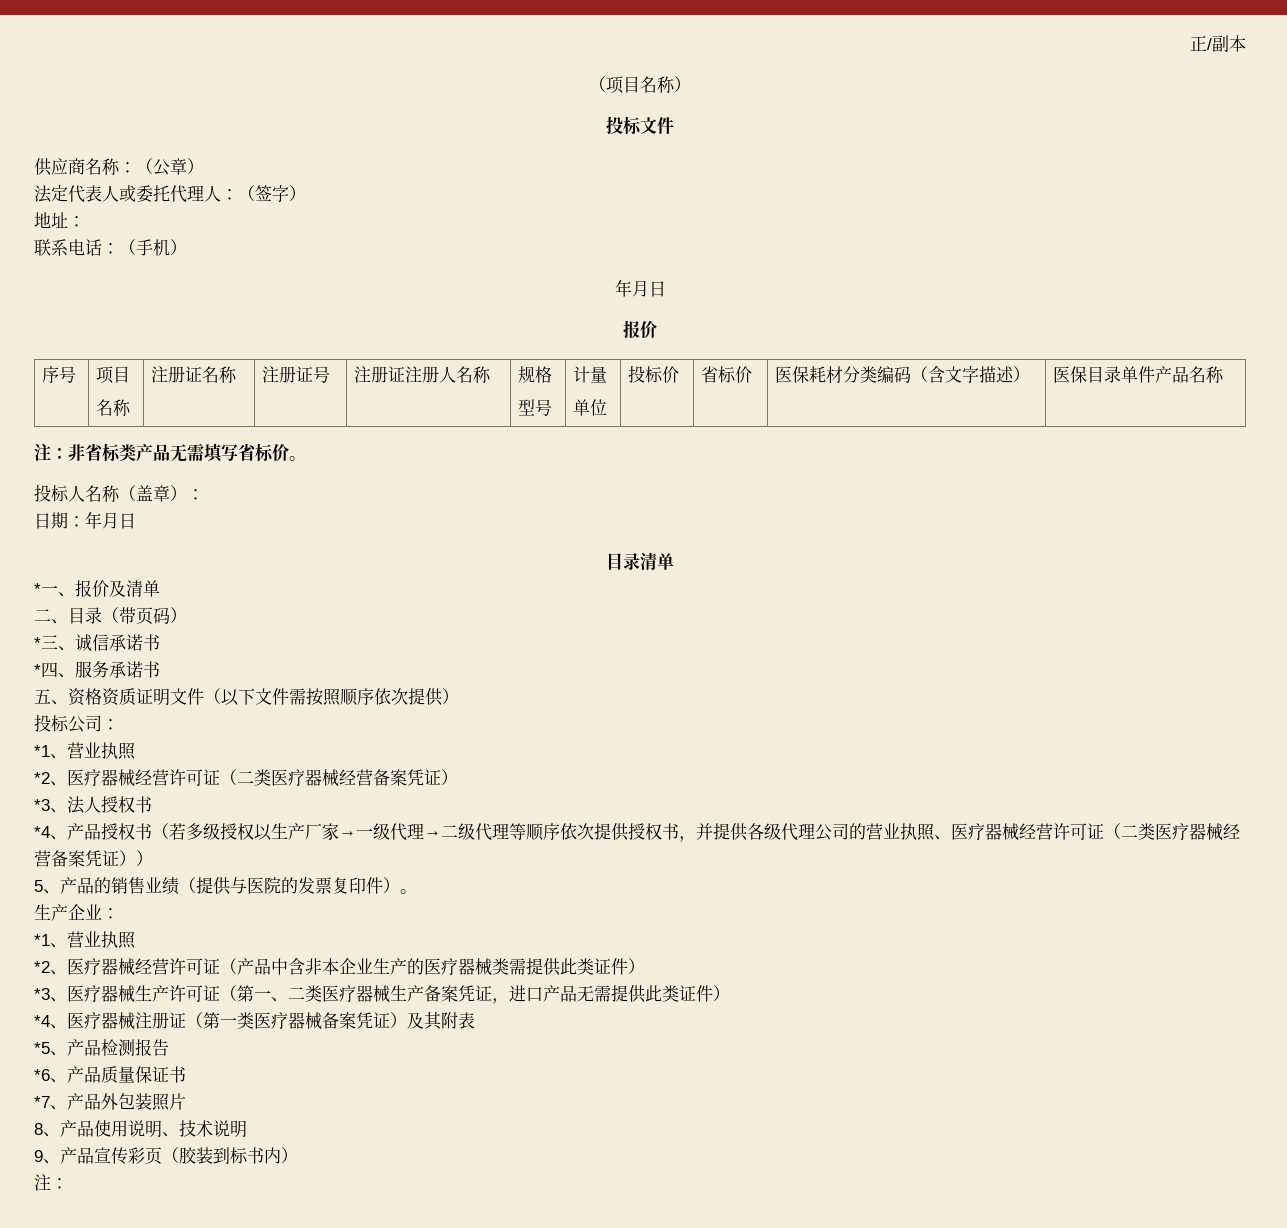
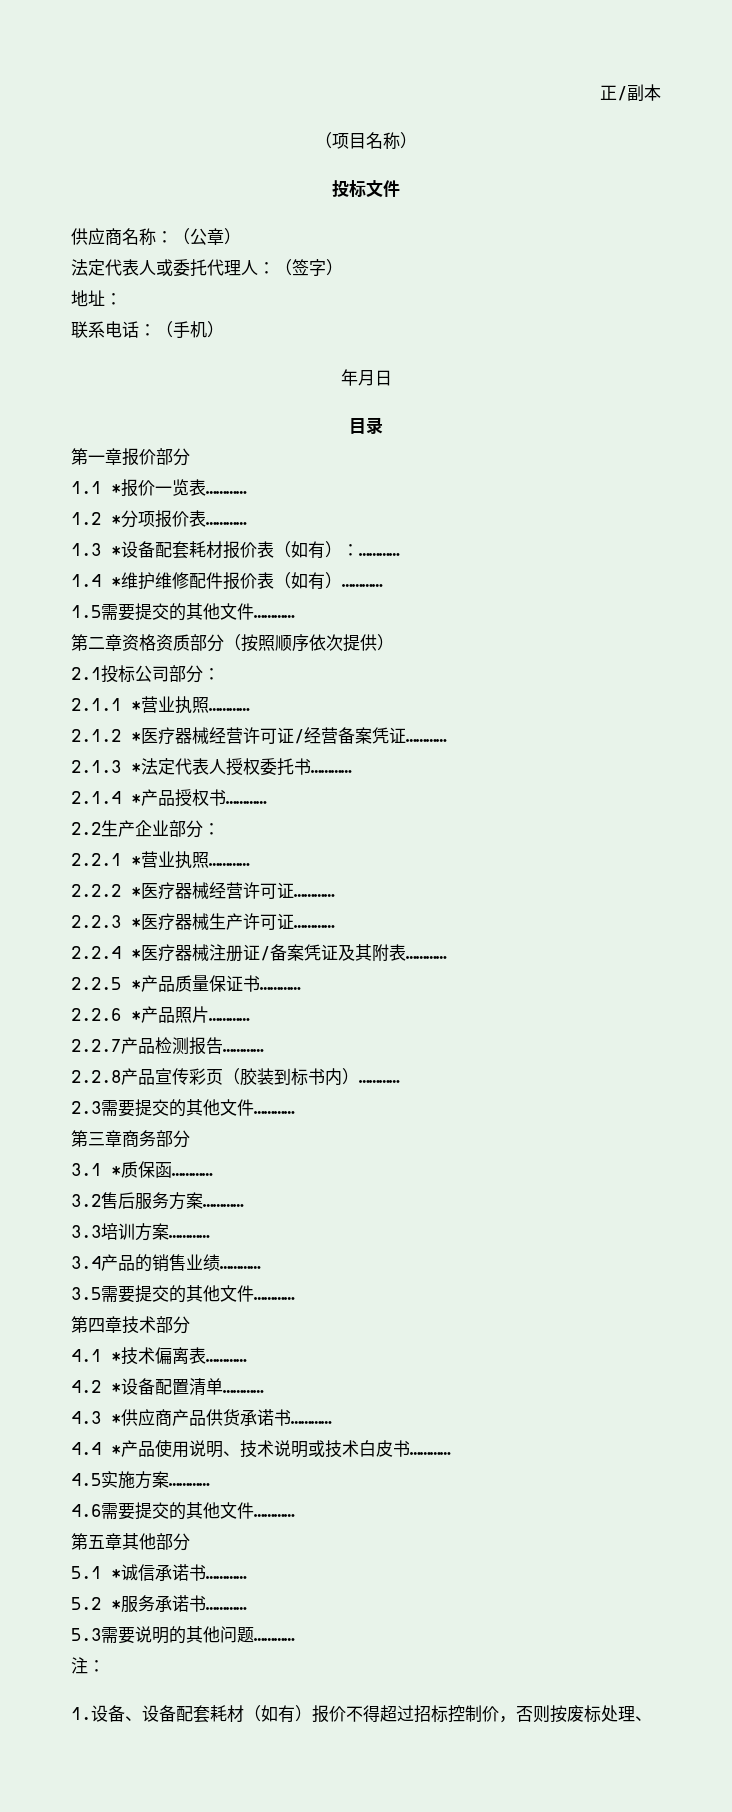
[623,320,657,339] [42,366,77,383] [96,366,131,384] [96,399,132,416] [151,366,238,383] [262,366,331,383] [354,366,492,383] [518,366,553,383] [518,399,553,416] [573,366,608,383] [573,399,608,416] [628,365,680,383] [701,366,753,383] [775,366,1031,384] [1053,366,1225,383] [34,443,306,463] [34,484,204,502] [34,511,136,529] [606,552,674,570] [34,580,160,597] [34,607,187,625] [34,634,160,652] [34,661,160,678] [34,688,306,706] 报价 // 序号 | 项目 // 名称 | 注册证名称 | 注册证号 | 注册证注册人名称 | 规格 // 型号 | 计量 // 单位 | 投标价 | 省标价 | 医保耗材分类编码（含文字描述） | 医保目录单件产品名称 // 注：非省标类产品无需填写省标价。 // 投标人名称（盖章）： // 日期：年月日 // 目录清单 // *一、报价及清单 // 二、目录（带页码） // *三、诚信承诺书 // *四、服务承诺书 // 五、资格资质证明文件（以下文件需 -> [349,417,383,435] [71,448,190,466] [71,479,247,497] [71,510,247,528] [71,541,400,559] [71,572,383,590] [71,603,295,621] [71,634,241,652] 目录 // 第一章报价部分 // 1.1 *报价一览表………… // 1.2 *分项报价表………… // 1.3 *设备配套耗材报价表（如有）：………… // 1.4 *维护维修配件报价表（如有）………… // 1.5需要提交的其他文件………… // 第二章资格资质部分（
(459, 696) none -> [71,667,101,680] 2.1
[102,719,119,730] [34,742,136,760] [34,769,458,787] [34,796,152,814] [34,823,1240,842] [34,850,153,867] [34,877,417,895] [34,904,119,921] [34,931,136,949] [34,958,645,976] [34,988,67,1002] ： // *1、营业执照 // *2、医疗器械经营许可证（二类医疗器械经营备案凭证） // *3、法人授权书 // *4、产品授权书（若多级授权以生产厂家→一级代理→二级代理等顺序依次提供授权书，并提供各级代理公司的营业执照、医疗器械经营许可证（二类医疗器械经营备案凭证）） // 5、产品的销售业绩（提供与医院的发票复印件）。 // 生产企业： // *1、营业执照 // *2、医疗器械经营许可证（产品中含非本企业生产的医疗器械类需提供此类证件） // *3、 -> [169,665,220,683] [71,696,250,714] [71,727,447,745] [71,758,352,776] [71,789,267,807] [71,820,220,838] [71,851,250,869] [71,882,335,900] [71,915,141,928] 部分： // 2.1.1 *营业执照………… // 2.1.2 *医疗器械经营许可证/经营备案凭证………… // 2.1.3 *法定代表人授权委托书………… // 2.1.4 *产品授权书………… // 2.2生产企业部分： // 2.2.1 *营业执照………… // 2.2.2 *医疗器械经营许可证………… // 2.2.3 *
[220,985,730,1004] [34,1012,407,1030] （第一、二类医疗器械生产备案凭证，进口产品无需提供此类证件） // *4、医疗器械注册证（第一类医疗器械备案凭证） -> [294,924,335,928] [71,944,338,962] ………… // 2.2.4 *医疗器械注册证/备案凭证
[34,1039,169,1056] [34,1066,186,1084] [34,1093,186,1111] [34,1120,247,1138] [34,1150,60,1164] // *5、产品检测报告 // *6、产品质量保证书 // *7、产品外包装照片 // 8、产品使用说明、技术说明 // 9、 -> [406,955,447,959] [71,975,301,992] [71,1006,250,1023] [71,1037,264,1055] [71,1070,121,1083] ………… // 2.2.5 *产品质量保证书………… // 2.2.6 *产品照片………… // 2.2.7产品检测报告………… // 2.2.8
[34,1174,68,1191] // 注： -> [359,1079,400,1083] [71,1099,295,1117] [71,1130,190,1148] [71,1161,213,1178] [71,1192,244,1210] [71,1223,210,1241] [71,1254,261,1272] [71,1285,295,1303] [71,1316,190,1334] [71,1347,247,1365] [71,1378,264,1396] [71,1409,332,1426] [71,1439,451,1458] [71,1471,210,1489] [71,1502,295,1520] [71,1533,190,1551] [71,1564,247,1581] [71,1595,247,1613] [71,1626,295,1644] [71,1657,105,1674] [71,1705,652,1723] ………… // 2.3需要提交的其他文件………… // 第三章商务部分 // 3.1 *质保函………… // 3.2售后服务方案………… // 3.3培训方案………… // 3.4产品的销售业绩………… // 3.5需要提交的其他文件………… // 第四章技术部分 // 4.1 *技术偏离表………… // 4.2 *设备配置清单………… // 4.3 *供应商产品供货承诺书………… // 4.4 *产品使用说明、技术说明或技术白皮书………… // 4.5实施方案………… // 4.6需要提交的其他文件………… // 第五章其他部分 // 5.1 *诚信承诺书………… // 5.2 *服务承诺书………… // 5.3需要说明的其他问题………… // 注： // 1.设备、设备配套耗材（如有）报价不得超过招标控制价，否则按废标处理、

